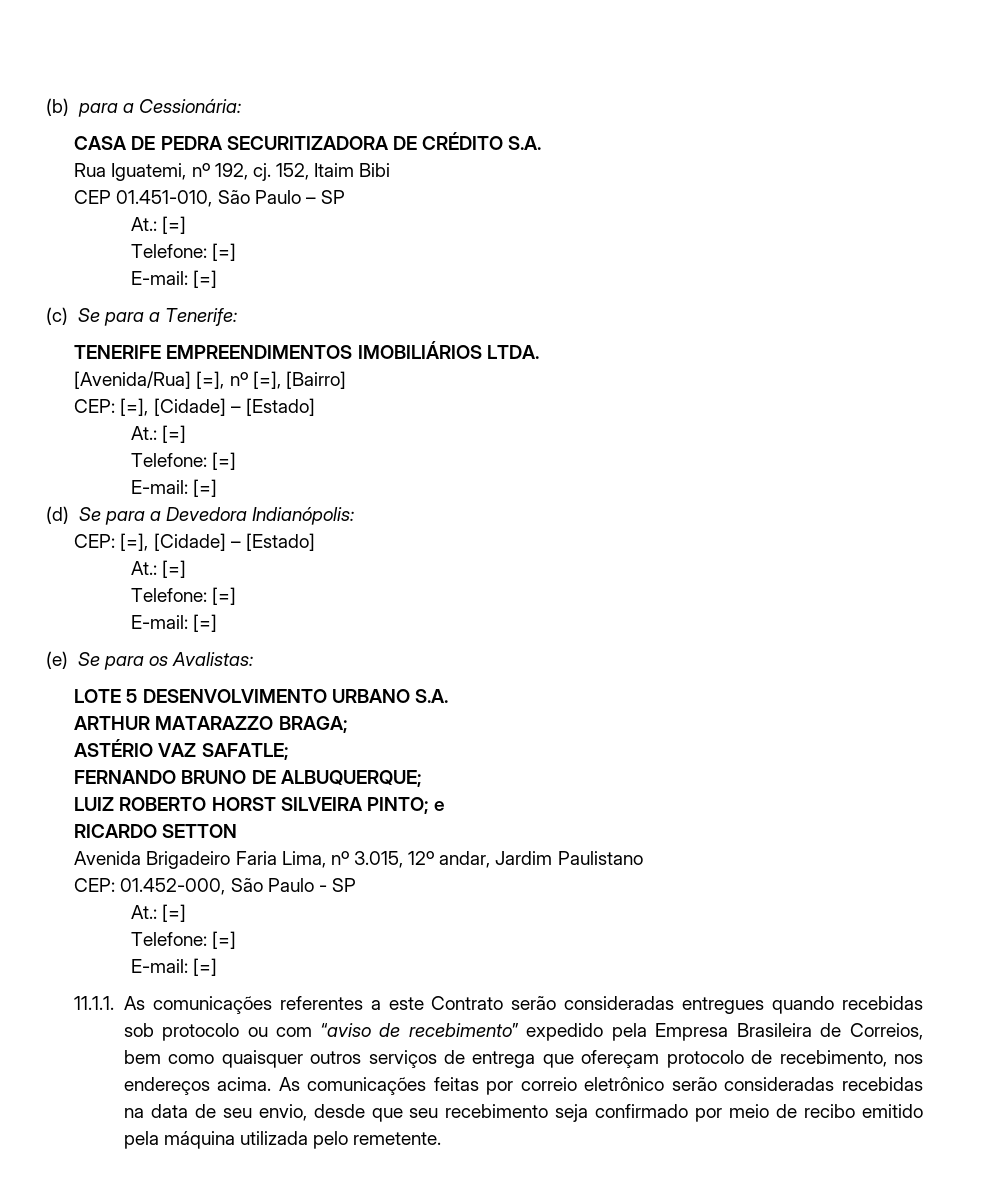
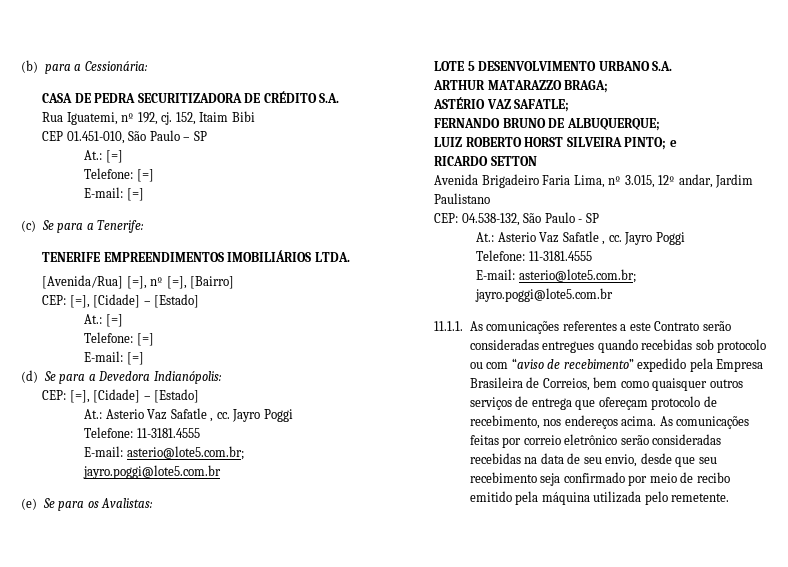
[162,560,187,578] [130,587,237,605] [130,614,218,632] [=] // Telefone: [=] // E-mail: [=] -> [105,408,293,422] [84,427,200,438] [84,446,244,460] [83,465,222,479] Asterio Vaz Safatle , cc. Jayro Poggi // Telefone: 11-3181.4555 // E-mail: asterio@lote5.com.br; jayro.poggi@lote5.com.br
[120,878,356,895] [130,904,187,922] [130,931,237,949] [130,958,218,976] 01.452-000, São Paulo - SP // At.: [=] // Telefone: [=] // E-mail: [=] -> [461,212,599,226] [476,231,685,245] [476,250,592,261] [476,269,636,283] [475,288,614,302] 04.538-132, São Paulo - SP // At.: Asterio Vaz Safatle , cc. Jayro Poggi // Telefone: 11-3181.4555 // E-mail: asterio@lote5.com.br; jayro.poggi@lote5.com.br

